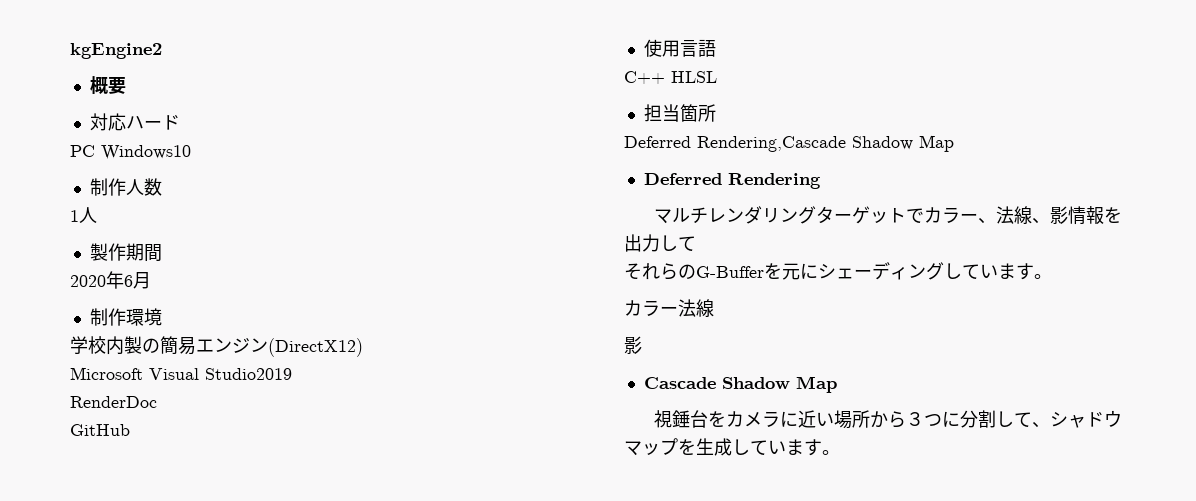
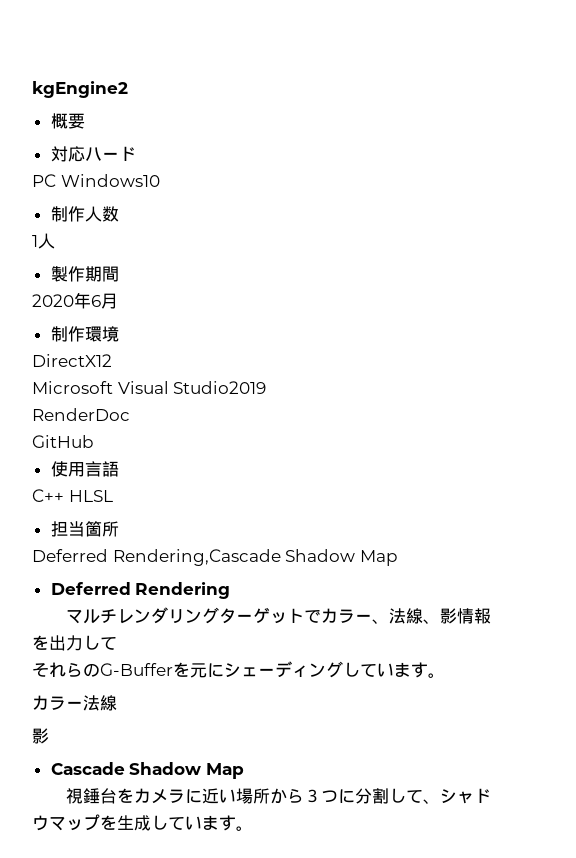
[70,336,363,357] 学校内製の簡易エンジン(DirectX12) -> [32,354,112,367] DirectX12

